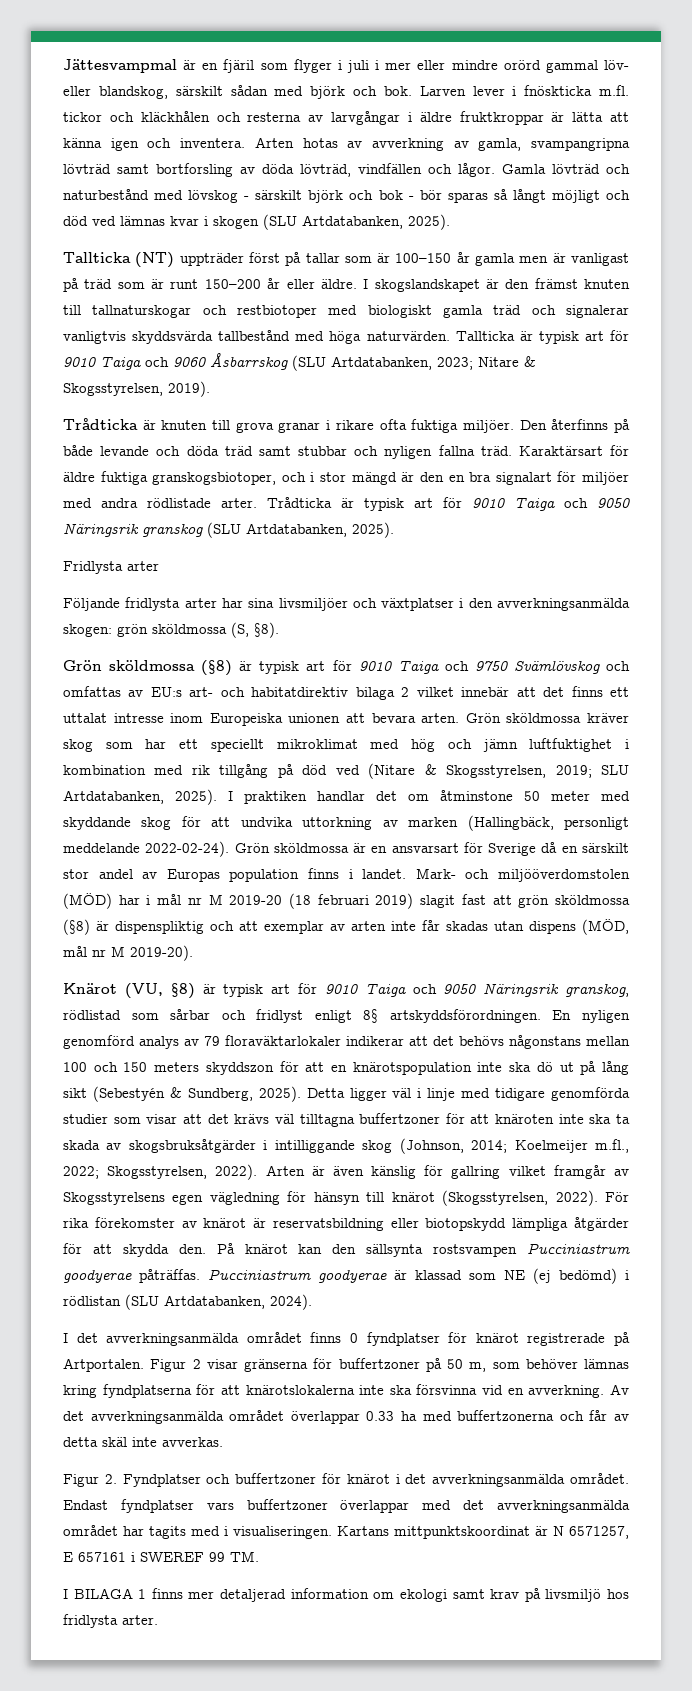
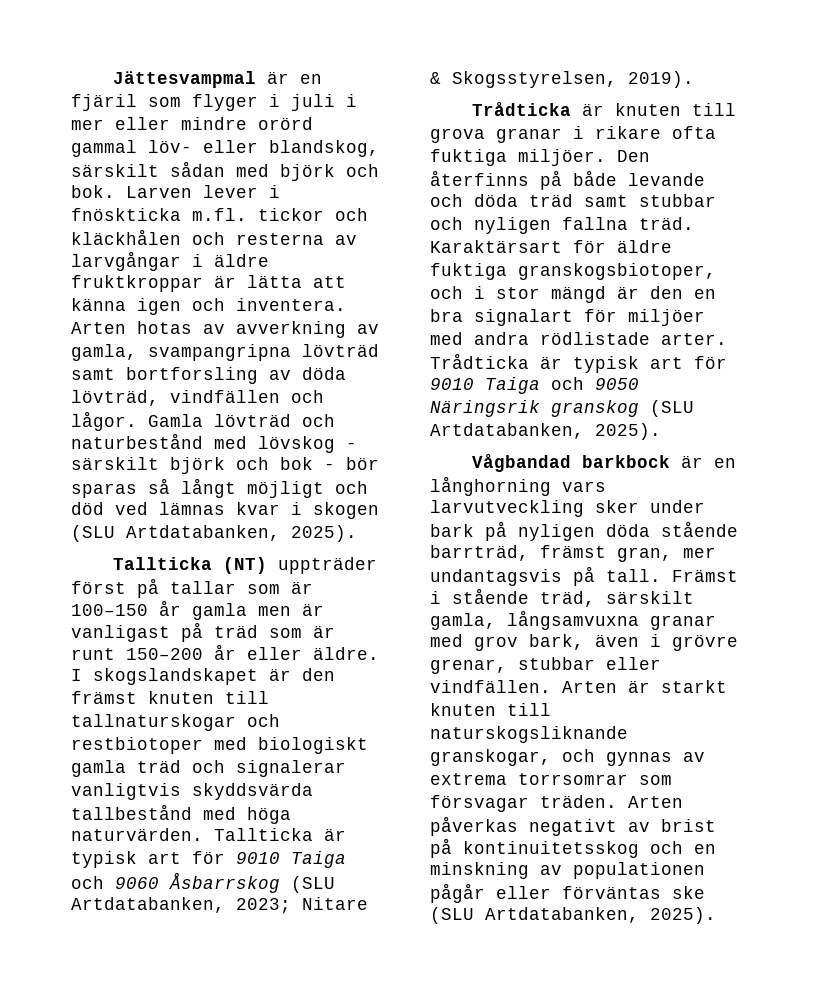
[63,561,159,574] [63,597,630,611] [63,622,279,638] [63,660,630,676] [63,686,629,700] [63,713,630,726] [63,738,630,752] [63,763,629,779] [63,789,630,805] [63,815,630,831] [63,841,629,857] [63,868,631,882] [63,893,630,909] [63,919,629,935] [63,945,193,961] [63,983,629,999] [63,1009,630,1023] [63,1035,630,1049] [63,1061,629,1075] [63,1086,631,1102] [63,1113,630,1127] [63,1138,630,1154] [63,1164,629,1180] [63,1190,630,1206] [63,1217,629,1231] [63,1243,630,1257] [63,1268,629,1284] [63,1294,312,1310] [63,1332,631,1346] [63,1358,629,1372] [63,1384,629,1398] [63,1410,630,1424] [63,1437,223,1447] [63,1473,629,1487] [63,1499,630,1513] [63,1525,629,1539] [63,1551,259,1562] [63,1588,630,1602] [63,1614,158,1628] Fridlysta arter // Följande fridlysta arter har sina livsmiljöer och växtplatser i den avverkningsanmälda skogen: grön sköldmossa (S, §8). // Grön sköldmossa (§8) är typisk art för 9010 Taiga och 9750 Svämlövskog och omfattas av EU:s art- och habitatdirektiv bilaga 2 vilket innebär att det finns ett uttalat intresse inom Europeiska unionen att bevara arten. Grön sköldmossa kräver skog som har ett speciellt mikroklimat med hög och jämn luftfuktighet i kombination med rik tillgång på död ved (Nitare & Skogsstyrelsen, 2019; SLU Artdatabanken, 2025). I praktiken handlar det om åtminstone 50 meter med skyddande skog för att undvika uttorkning av marken (Hallingbäck, personligt meddelande 2022-02-24). Grön sköldmossa är en ansvarsart för Sverige då en särskilt stor andel av Europas population finns i landet. Mark- och miljööverdomstolen (MÖD) har i mål nr M 2019-20 (18 februari 2019) slagit fast att grön sköldmossa (§8) är dispenspliktig och att exemplar av arten inte får skadas utan dispens (MÖD, mål nr M 2019-20). // Knärot (VU, §8) är typisk art för 9010 Taiga och 9050 Näringsrik granskog, rödlistad som sårbar och fridlyst enligt 8§ artskyddsförordningen. En nyligen genomförd analys av 79 floraväktarlokaler indikerar att det behövs någonstans mellan 100 och 150 meters skyddszon för att en knärotspopulation inte ska dö ut på lång sikt (Sebestyén & Sundberg, 2025). Detta ligger väl i linje med tidigare genomförda studier som visar att det krävs väl tilltagna buffertzoner för att knäroten inte ska ta skada av skogsbruksåtgärder i intilliggande skog (Johnson, 2014; Koelmeijer m.fl., 2022; Skogsstyrelsen, 2022). Arten är även känslig för gallring vilket framgår av Skogsstyrelsens egen vägledning för hänsyn till knärot (Skogsstyrelsen, 2022). För rika förekomster av knärot är reservatsbildning eller biotopskydd lämpliga åtgärder för att skydda den. På knärot kan den sällsynta rostsvampen Pucciniastrum goodyerae påträffas. Pucciniastrum goodyerae är klassad som NE (ej bedömd) i rödlistan (SLU Artdatabanken, 2024). // I det avverkningsanmälda området finns 0 fyndplatser för knärot registrerade på Artportalen. Figur 2 visar gränserna för buffertzoner på 50 m, som behöver lämnas kring fyndplatserna för att knärotslokalerna inte ska försvinna vid en avverkning. Av det avverkningsanmälda området överlappar 0.33 ha med buffertzonerna och får av detta skäl inte avverkas. // Figur 2. Fyndplatser och buffertzoner för knärot i det avverkningsanmälda området. Endast fyndplatser vars buffertzoner överlappar med det avverkningsanmälda området har tagits med i visualiseringen. Kartans mittpunktskoordinat är N 6571257, E 657161 i SWEREF 99 TM. // I BILAGA 1 finns mer detaljerad information om ekologi samt krav på livsmiljö hos fridlysta arter. -> [471,454,736,472] [430,476,606,496] [430,500,705,517] [430,521,738,541] [430,545,716,562] [430,566,738,586] [430,588,694,607] [430,610,716,630] [430,634,738,651] [430,657,661,674] [430,680,727,693] [430,703,551,716] [430,726,628,743] [430,749,705,766] [430,773,672,785] [430,795,683,812] [430,816,716,836] [430,838,716,858] [430,862,705,879] [430,883,705,903] [430,907,716,924] Vågbandad barkbock är en långhorning vars larvutveckling sker under bark på nyligen döda stående barrträd, främst gran, mer undantagsvis på tall. Främst i stående träd, särskilt gamla, långsamvuxna granar med grov bark, även i grövre grenar, stubbar eller vindfällen. Arten är starkt knuten till naturskogsliknande granskogar, och gynnas av extrema torrsomrar som försvagar träden. Arten påverkas negativt av brist på kontinuitetsskog och en minskning av populationen pågår eller förväntas ske (SLU Artdatabanken, 2025).

